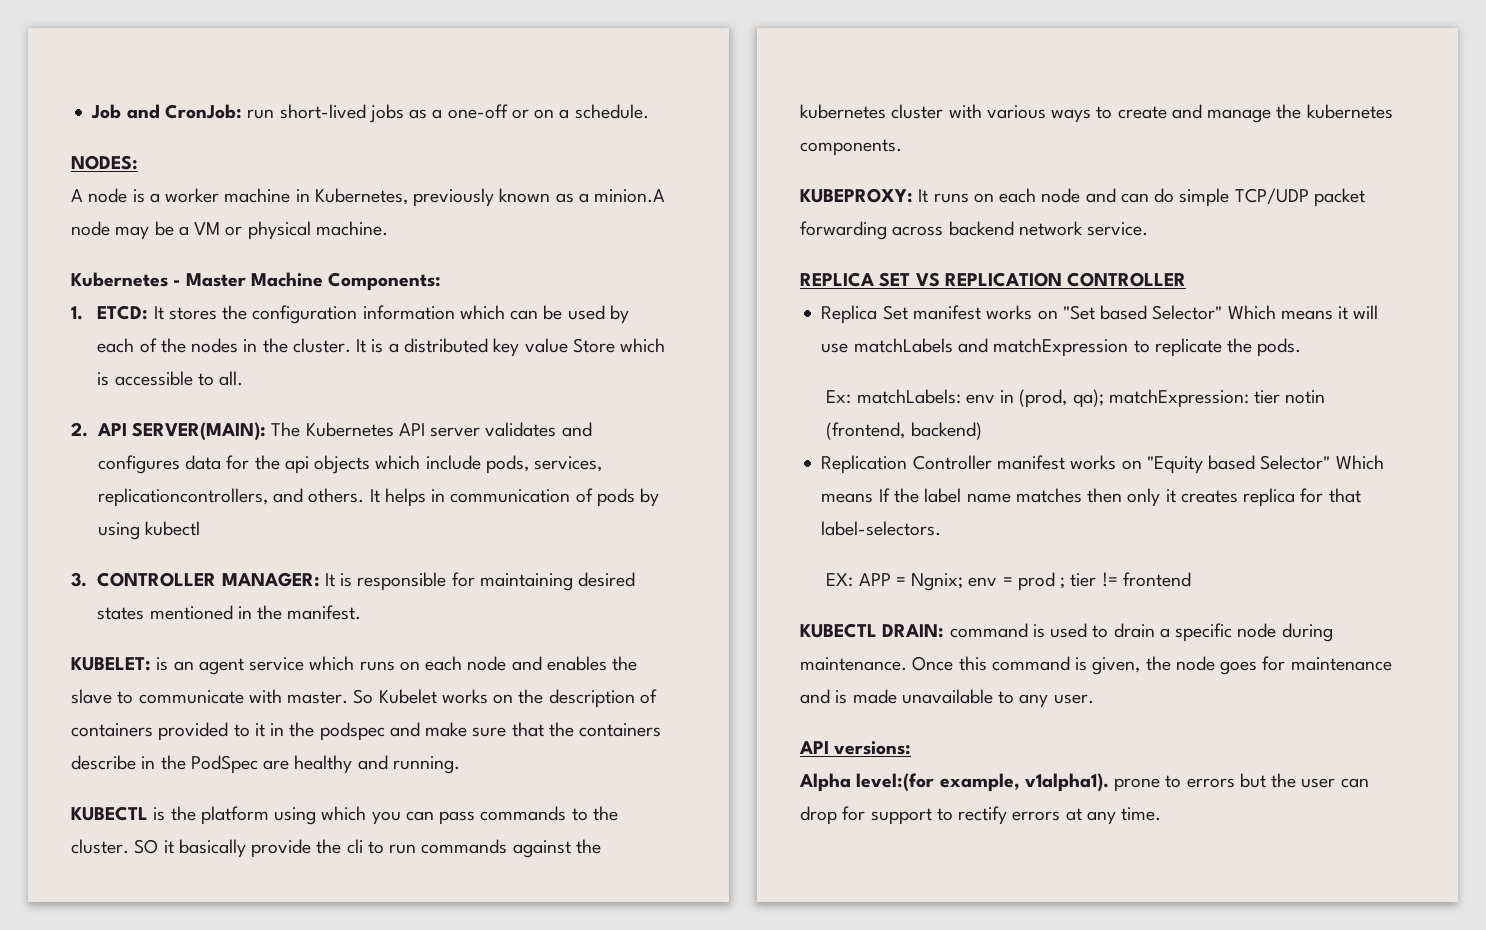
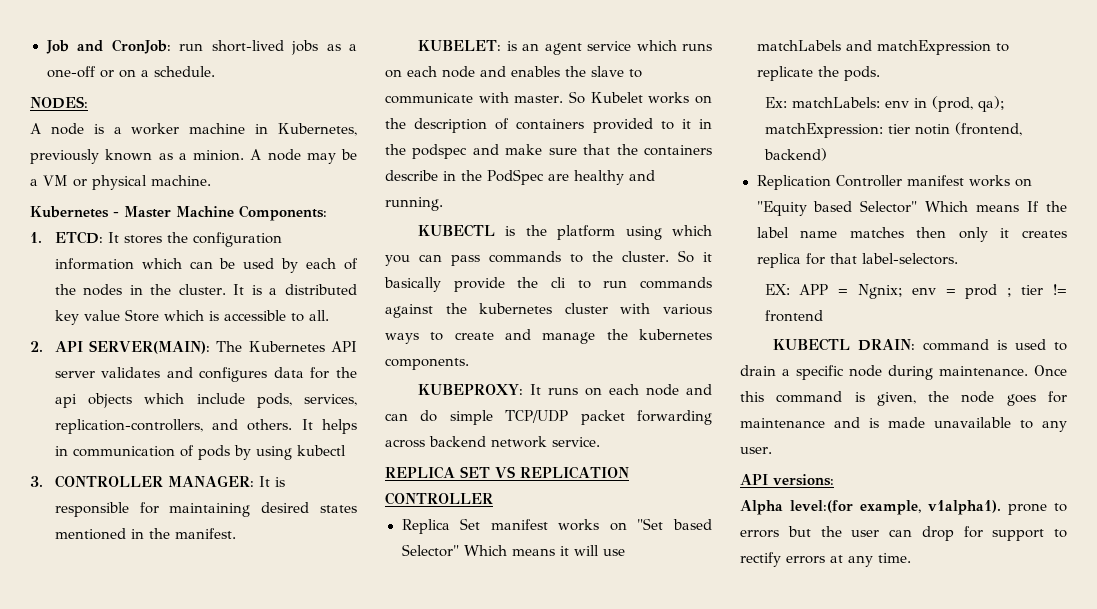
[594,189,666,203] minion.A -> [193,149,262,161] minion. A
[97,488,268,507] replicationcontrollers, -> [54,419,203,434] replication-controllers,
[134,839,159,854] SO -> [677,250,694,263] So

